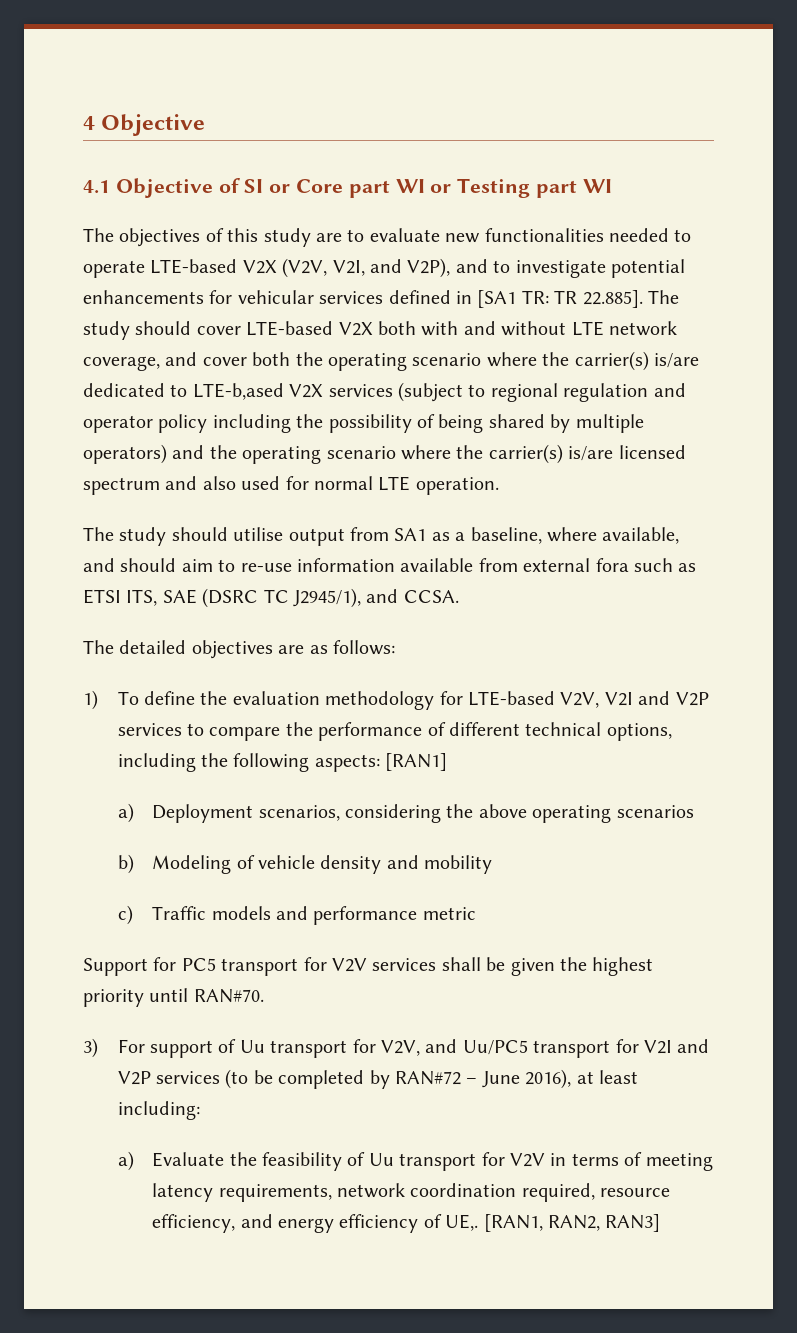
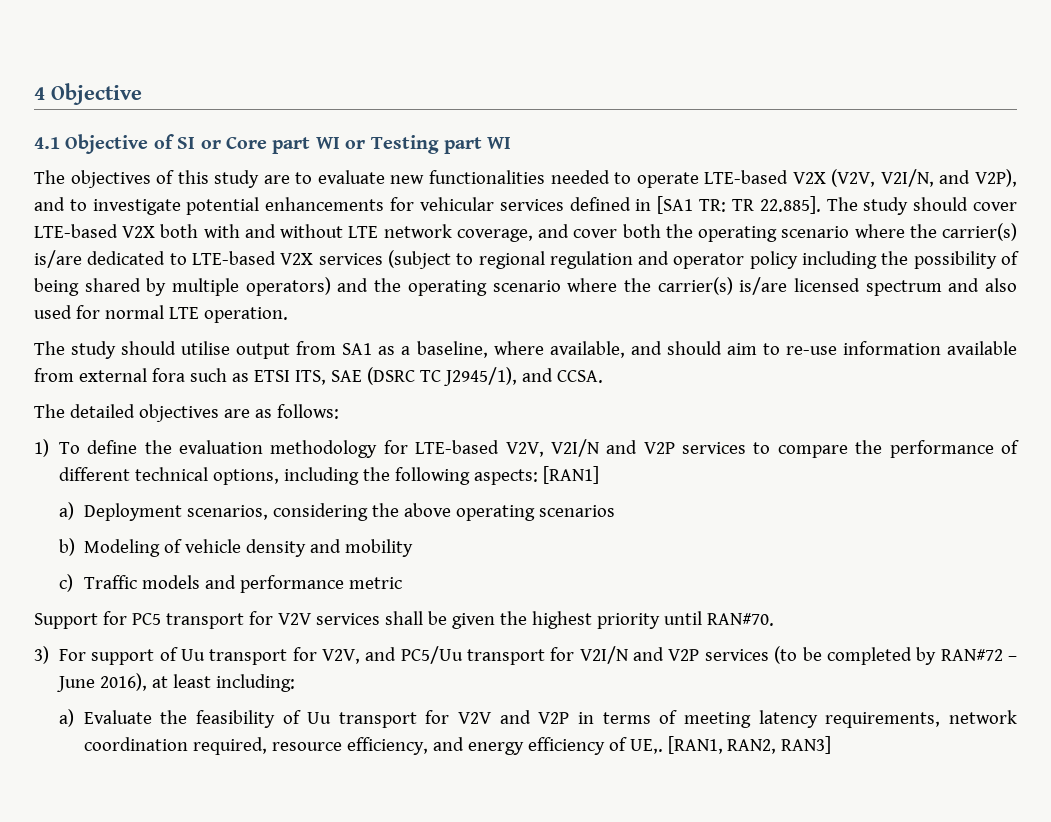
[332,260,365,276] V2I, -> [880,169,934,187] V2I/N,
[192,383,284,400] LTE-b,ased -> [191,251,276,265] LTE-based
[604,692,633,706] V2I -> [550,439,599,457] V2I/N
[462,1039,672,1058] Uu/PC5 transport for V2I -> [400,646,628,665] PC5/Uu transport for V2I/N
(545, 1160) none -> [499,710,570,724] and V2P

